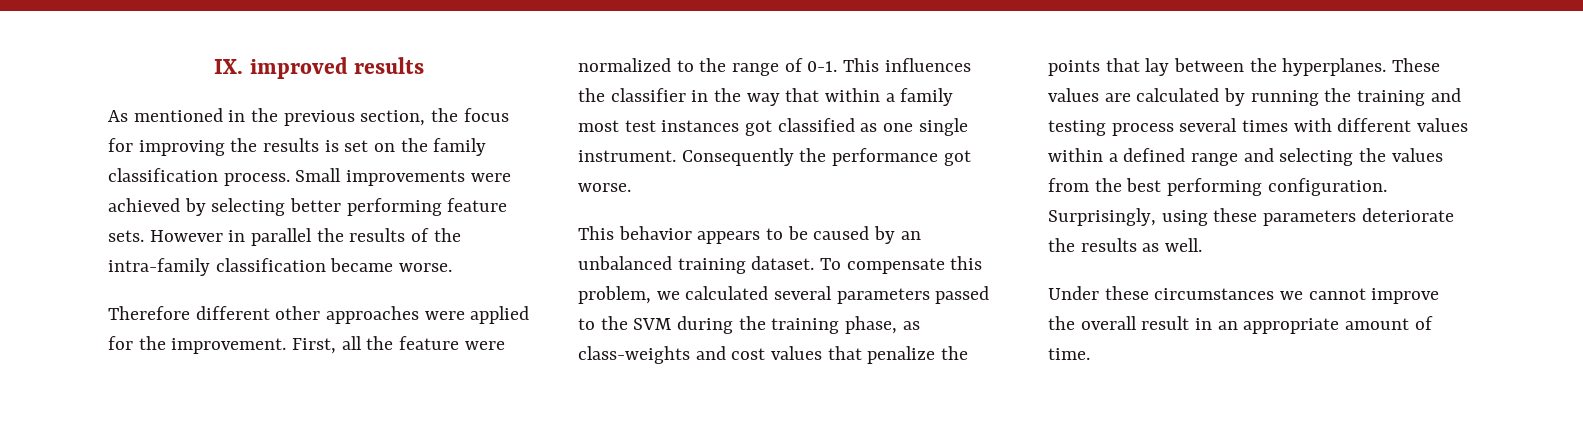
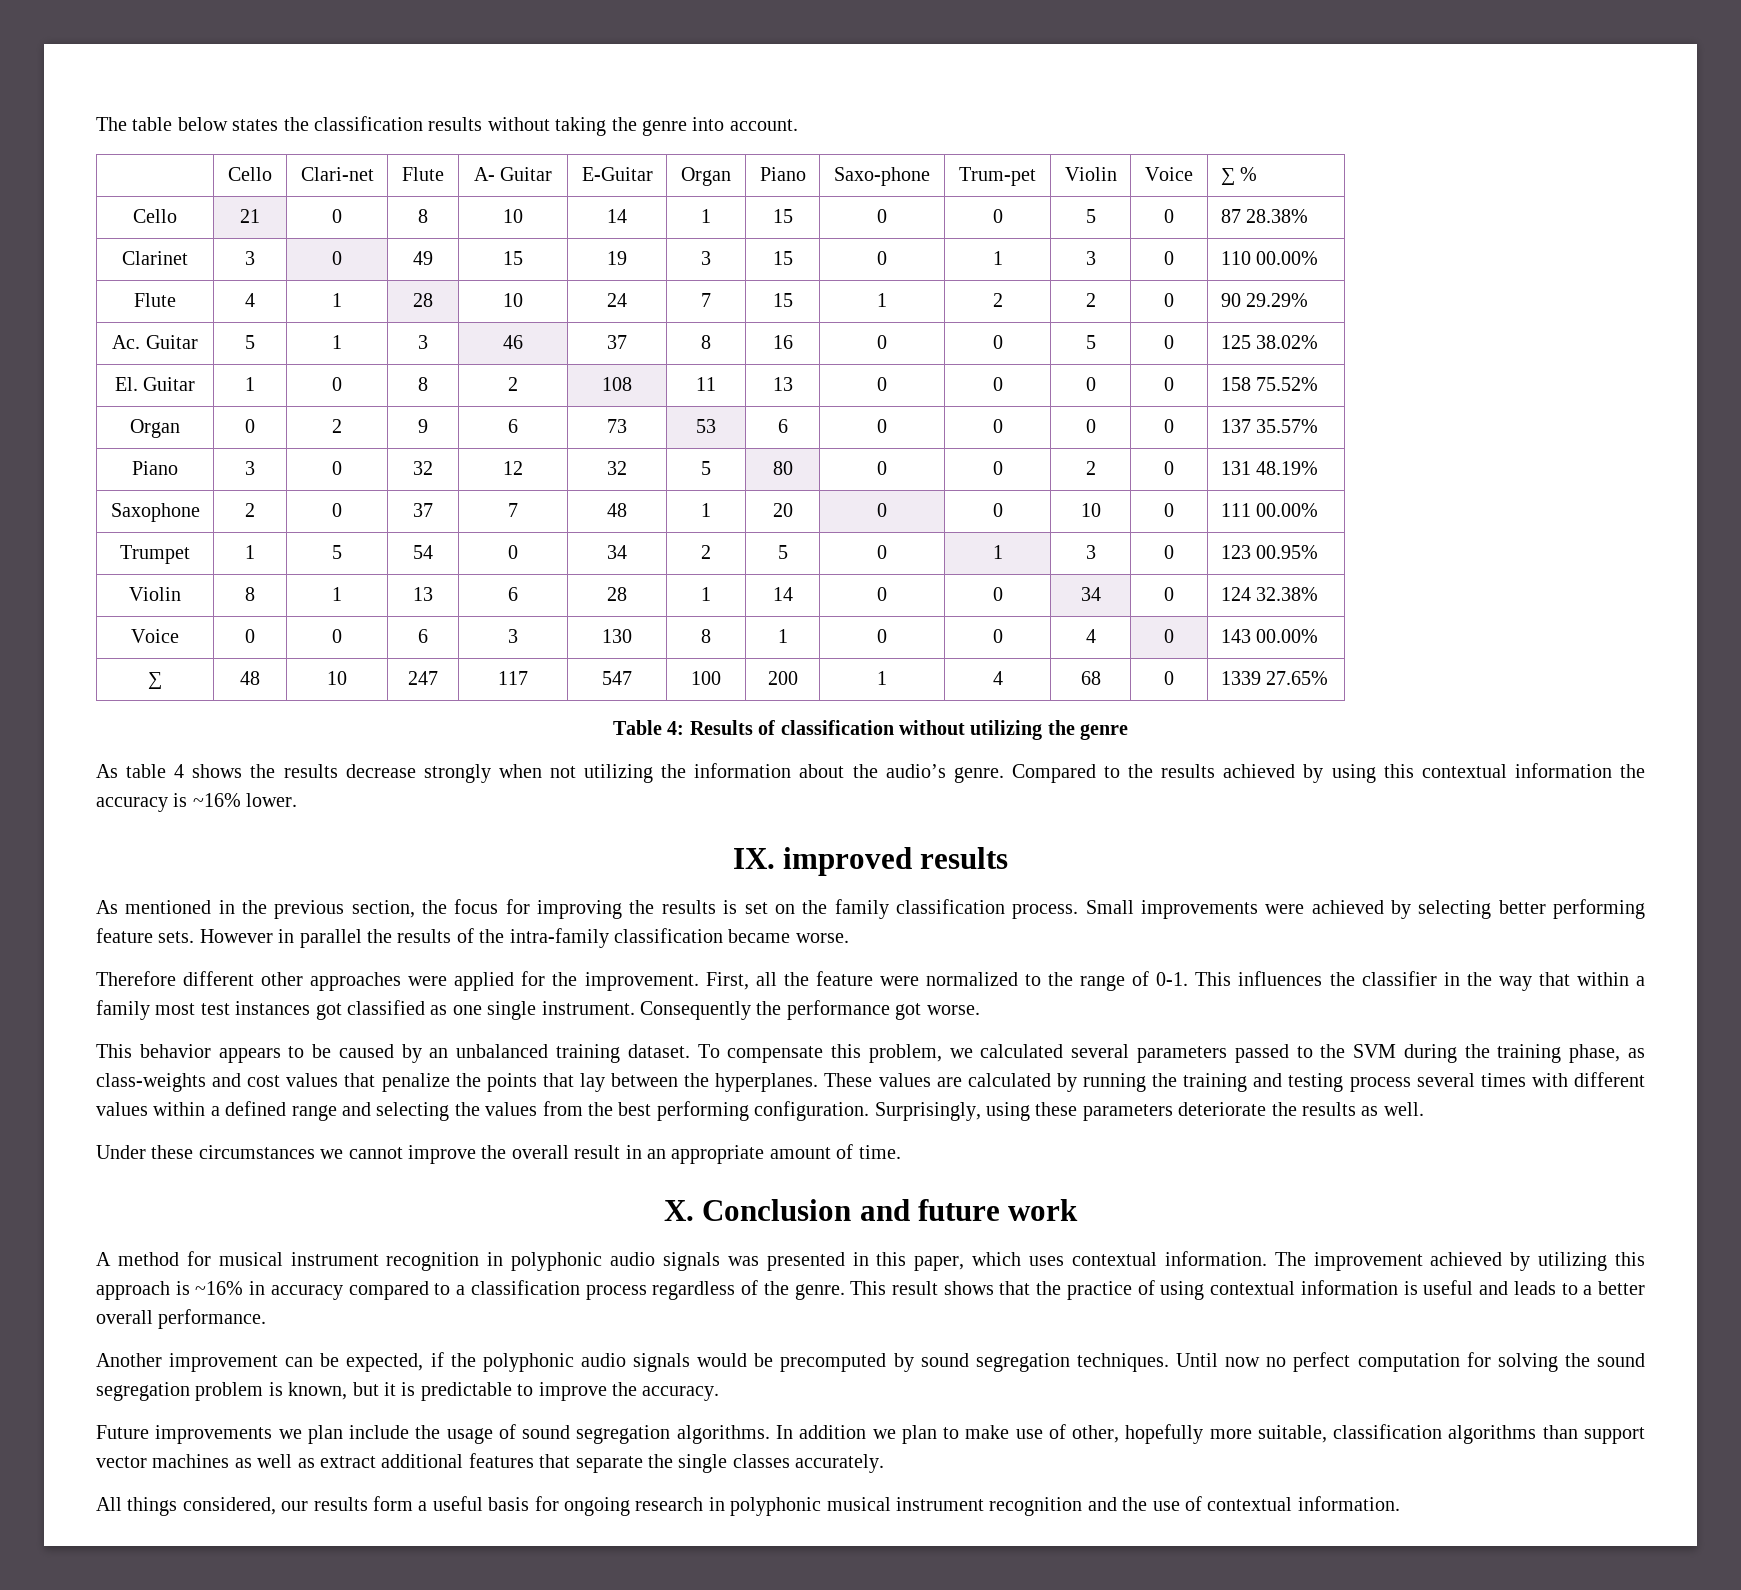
(213, 66) none -> [96,116,798,136] [228,167,272,181] [300,167,374,181] [402,167,444,181] [473,167,553,181] [581,167,653,181] [681,167,731,186] [759,167,806,181] [834,167,930,186] [959,167,1036,186] [1064,167,1117,181] [1145,167,1193,181] [1220,167,1258,185] [133,209,177,223] [240,209,260,223] [332,209,342,223] [418,209,428,223] [503,209,523,223] [607,209,627,223] [701,209,711,223] [772,209,793,223] [877,209,887,223] [992,209,1003,223] [1085,209,1096,223] [1164,209,1174,223] [1220,209,1309,223] [122,251,188,265] [245,251,255,265] [332,251,342,265] [413,251,433,265] [503,251,523,265] [607,251,627,265] [701,251,711,265] [772,251,793,265] [877,251,887,265] [992,251,1003,265] [1085,251,1096,265] [1164,251,1174,265] [1220,251,1319,265] [134,293,176,307] [245,293,255,307] [332,293,342,307] [413,293,433,307] [503,293,523,307] [607,293,627,307] [701,293,711,307] [772,293,793,307] [877,293,887,307] [992,293,1003,307] [1085,293,1096,307] [1164,293,1174,307] [1220,293,1309,307] [112,335,198,349] [245,335,255,349] [332,335,342,349] [418,335,428,349] [503,335,523,349] [607,335,627,349] [701,335,711,349] [772,335,793,349] [877,335,887,349] [992,335,1003,349] [1085,335,1096,349] [1164,335,1174,349] [1220,335,1319,349] [114,377,196,391] [245,377,255,391] [332,377,342,391] [418,377,428,391] [508,377,518,391] [602,377,632,391] [696,377,716,391] [772,377,793,391] [877,377,887,391] [992,377,1003,391] [1085,377,1096,391] [1164,377,1174,391] [1220,377,1319,391] [130,419,180,438] [245,419,255,433] [332,419,342,433] [418,419,428,433] [508,419,518,433] [607,419,627,433] [696,419,716,433] [777,419,788,433] [877,419,887,433] [992,419,1003,433] [1085,419,1096,433] [1164,419,1174,433] [1220,419,1319,433] [132,461,178,475] [245,461,255,475] [332,461,342,475] [413,461,433,475] [503,461,523,475] [607,461,627,475] [701,461,711,475] [772,461,793,475] [877,461,887,475] [992,461,1003,475] [1085,461,1096,475] [1164,461,1174,475] [1220,461,1319,475] [110,503,200,522] [245,503,255,517] [332,503,342,517] [413,503,433,517] [508,503,518,517] [607,503,627,517] [701,503,711,517] [772,503,793,517] [877,503,887,517] [992,503,1003,517] [1080,503,1101,517] [1164,503,1174,517] [1220,503,1319,517] [120,545,190,564] [245,545,255,559] [332,545,342,559] [413,545,433,559] [508,545,518,559] [607,545,627,559] [701,545,711,559] [777,545,788,559] [877,545,887,559] [992,545,1003,559] [1085,545,1096,559] [1164,545,1174,559] [1220,545,1319,559] [129,587,181,601] [245,587,255,601] [332,587,342,601] [413,587,433,601] [508,587,518,601] [607,587,627,601] [701,587,711,601] [772,587,793,601] [877,587,887,601] [992,587,1003,601] [1080,587,1101,601] [1164,587,1174,601] [1220,587,1319,601] [131,629,179,643] [245,629,255,643] [332,629,342,643] [418,629,428,643] [508,629,518,643] [602,629,632,643] [701,629,711,643] [777,629,788,643] [877,629,887,643] [992,629,1003,643] [1085,629,1096,643] [1164,629,1174,643] [1220,629,1319,643] [148,672,162,689] [240,671,260,685] [327,671,347,685] [408,671,438,685] [498,671,528,685] [602,671,632,685] [691,671,721,685] [767,671,798,685] [877,671,887,685] [992,671,1003,685] [1080,671,1101,685] [1164,671,1174,685] [1220,671,1329,685] [612,720,1129,740] [96,763,1645,783] [96,793,298,812] The table below states the classification results without taking the genre into account. // | Cello | Clari-net | Flute | A- Guitar | E-Guitar | Organ | Piano | Saxo-phone | Trum-pet | Violin | Voice | ∑ % // Cello | 21 | 0 | 8 | 10 | 14 | 1 | 15 | 0 | 0 | 5 | 0 | 87 28.38% // Clarinet | 3 | 0 | 49 | 15 | 19 | 3 | 15 | 0 | 1 | 3 | 0 | 110 00.00% // Flute | 4 | 1 | 28 | 10 | 24 | 7 | 15 | 1 | 2 | 2 | 0 | 90 29.29% // Ac. Guitar | 5 | 1 | 3 | 46 | 37 | 8 | 16 | 0 | 0 | 5 | 0 | 125 38.02% // El. Guitar | 1 | 0 | 8 | 2 | 108 | 11 | 13 | 0 | 0 | 0 | 0 | 158 75.52% // Organ | 0 | 2 | 9 | 6 | 73 | 53 | 6 | 0 | 0 | 0 | 0 | 137 35.57% // Piano | 3 | 0 | 32 | 12 | 32 | 5 | 80 | 0 | 0 | 2 | 0 | 131 48.19% // Saxophone | 2 | 0 | 37 | 7 | 48 | 1 | 20 | 0 | 0 | 10 | 0 | 111 00.00% // Trumpet | 1 | 5 | 54 | 0 | 34 | 2 | 5 | 0 | 1 | 3 | 0 | 123 00.95% // Violin | 8 | 1 | 13 | 6 | 28 | 1 | 14 | 0 | 0 | 34 | 0 | 124 32.38% // Voice | 0 | 0 | 6 | 3 | 130 | 8 | 1 | 0 | 0 | 4 | 0 | 143 00.00% // ∑ | 48 | 10 | 247 | 117 | 547 | 100 | 200 | 1 | 4 | 68 | 0 | 1339 27.65% // Table 4: Results of classification without utilizing the genre // As table 4 shows the results decrease strongly when not utilizing the information about the audio’s genre. Compared to the results achieved by using this contextual information the accuracy is ~16% lower. //
(1090, 354) none -> [663,1199,1079,1221] [96,1251,1645,1271] [96,1280,1646,1300] [96,1309,267,1329] [96,1352,1645,1372] [96,1382,720,1401] [96,1424,1645,1444] [96,1453,885,1473] [96,1496,1400,1516] // X. Conclusion and future work // A method for musical instrument recognition in polyphonic audio signals was presented in this paper, which uses contextual information. The improvement achieved by utilizing this approach is ~16% in accuracy compared to a classification process regardless of the genre. This result shows that the practice of using contextual information is useful and leads to a better overall performance. // Another improvement can be expected, if the polyphonic audio signals would be precomputed by sound segregation techniques. Until now no perfect computation for solving the sound segregation problem is known, but it is predictable to improve the accuracy. // Future improvements we plan include the usage of sound segregation algorithms. In addition we plan to make use of other, hopefully more suitable, classification algorithms than support vector machines as well as extract additional features that separate the single classes accurately. // All things considered, our results form a useful basis for ongoing research in polyphonic musical instrument recognition and the use of contextual information.

